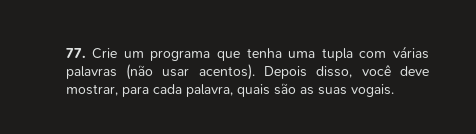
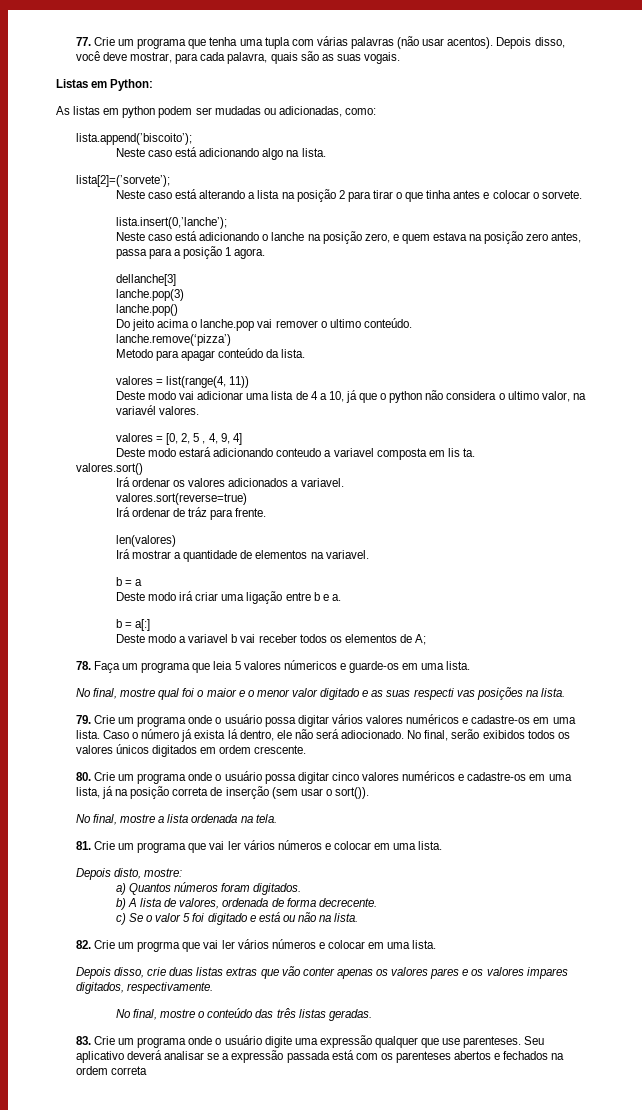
(394, 90) none -> [56,79,154,91] [56,106,376,118] [75,133,192,145] [115,147,326,160] [75,175,170,187] [115,189,582,202] [115,217,227,229] [115,231,582,244] [115,246,266,259] [115,274,176,286] [115,289,184,301] [115,304,178,316] [115,318,412,331] [115,334,231,346] [115,348,306,361] [115,376,250,388] [115,390,586,403] [115,405,199,415] [115,433,242,445] [115,447,475,460] [75,463,143,475] [115,477,344,487] [115,493,247,505] [115,507,267,520] [115,535,176,547] [115,549,369,562] [115,577,143,586] [115,591,341,604] [115,619,151,631] [115,634,427,645] [75,660,471,673] [75,687,565,700] [75,714,576,727] [75,729,570,742] [75,744,307,757] [75,771,572,784] [75,786,370,799] [75,814,277,825] [75,840,443,853] [75,868,183,880] [115,882,302,895] [115,898,377,910] [115,912,359,925] [75,939,437,952] [75,966,568,979] [75,982,214,994] [115,1008,372,1021] [75,1035,545,1048] [75,1050,565,1063] [75,1066,148,1075] // Listas em Python: // As listas em python podem ser mudadas ou adicionadas, como: // lista.append(’biscoito’); // Neste caso está adicionando algo na lista. // lista[2]=(’sorvete’); // Neste caso está alterando a lista na posição 2 para tirar o que tinha antes e colocar o sorvete. // lista.insert(0,’lanche’); // Neste caso está adicionando o lanche na posição zero, e quem estava na posição zero antes, passa para a posição 1 agora. // dellanche[3] // lanche.pop(3) // lanche.pop() // Do jeito acima o lanche.pop vai remover o ultimo conteúdo. // lanche.remove(‘pizza’) // Metodo para apagar conteúdo da lista. // valores = list(range(4, 11)) // Deste modo vai adicionar uma lista de 4 a 10, já que o python não considera o ultimo valor, na variavél valores. // valores = [0, 2, 5 , 4, 9, 4] // Deste modo estará adicionando conteudo a variavel composta em lis ta. // valores.sort() // Irá ordenar os valores adicionados a variavel. // valores.sort(reverse=true) // Irá ordenar de tráz para frente. // len(valores) // Irá mostrar a quantidade de elementos na variavel. // b = a // Deste modo irá criar uma ligação entre b e a. // b = a[:] // Deste modo a variavel b vai receber todos os elementos de A; // 78. Faça um programa que leia 5 valores númericos e guarde-os em uma lista. // No final, mostre qual foi o maior e o menor valor digitado e as suas respecti vas posições na lista. // 79. Crie um programa onde o usuário possa digitar vários valores numéricos e cadastre-os em uma lista. Caso o número já exista lá dentro, ele não será adiocionado. No final, serão exibidos todos os valores únicos digitados em ordem crescente. // 80. Crie um programa onde o usuário possa digitar cinco valores numéricos e cadastre-os em uma lista, já na posição correta de inserção (sem usar o sort()). // No final, mostre a lista ordenada na tela. // 81. Crie um programa que vai ler vários números e colocar em uma lista. // Depois disto, mostre: // a) Quantos números foram digitados. // b) A lista de valores, ordenada de forma decrecente. // c) Se o valor 5 foi digitado e está ou não na lista. // 82. Crie um progrma que vai ler vários números e colocar em uma lista. // Depois disso, crie duas listas extras que vão conter apenas os valores pares e os valores impares digitados, respectivamente. // No final, mostre o conteúdo das três listas geradas. // 83. Crie um programa onde o usuário digite uma expressão qualquer que use parenteses. Seu aplicativo deverá analisar se a expressão passada está com os parenteses abertos e fechados na ordem correta

